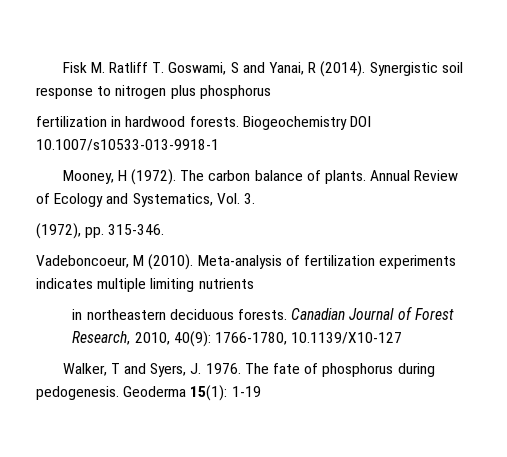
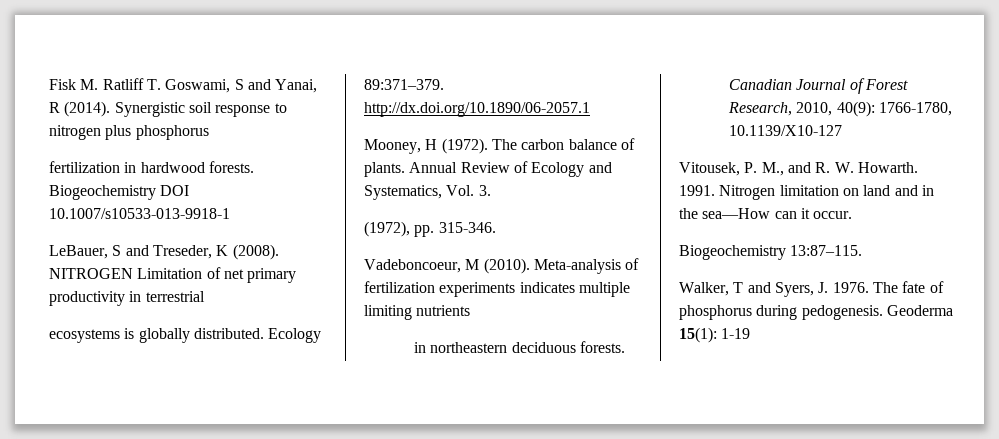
(219, 145) none -> [49,244,279,260] [49,267,297,283] [49,291,205,306] [49,328,322,343] [364,79,444,90] [364,102,590,117] // LeBauer, S and Treseder, K (2008). NITROGEN Limitation of net primary productivity in terrestrial // ecosystems is globally distributed. Ecology 89:371–379. http://dx.doi.org/10.1890/06-2057.1
(403, 338) none -> [679,162,918,176] [679,185,934,200] [679,208,853,219] [679,245,863,260] // Vitousek, P. M., and R. W. Howarth. 1991. Nitrogen limitation on land and in the sea—How can it occur. // Biogeochemistry 13:87–115.

